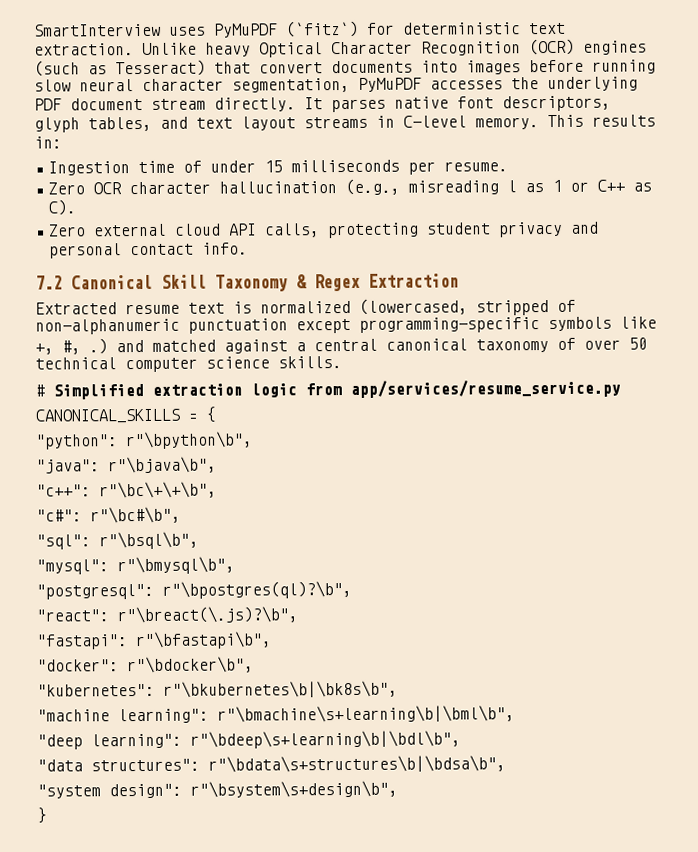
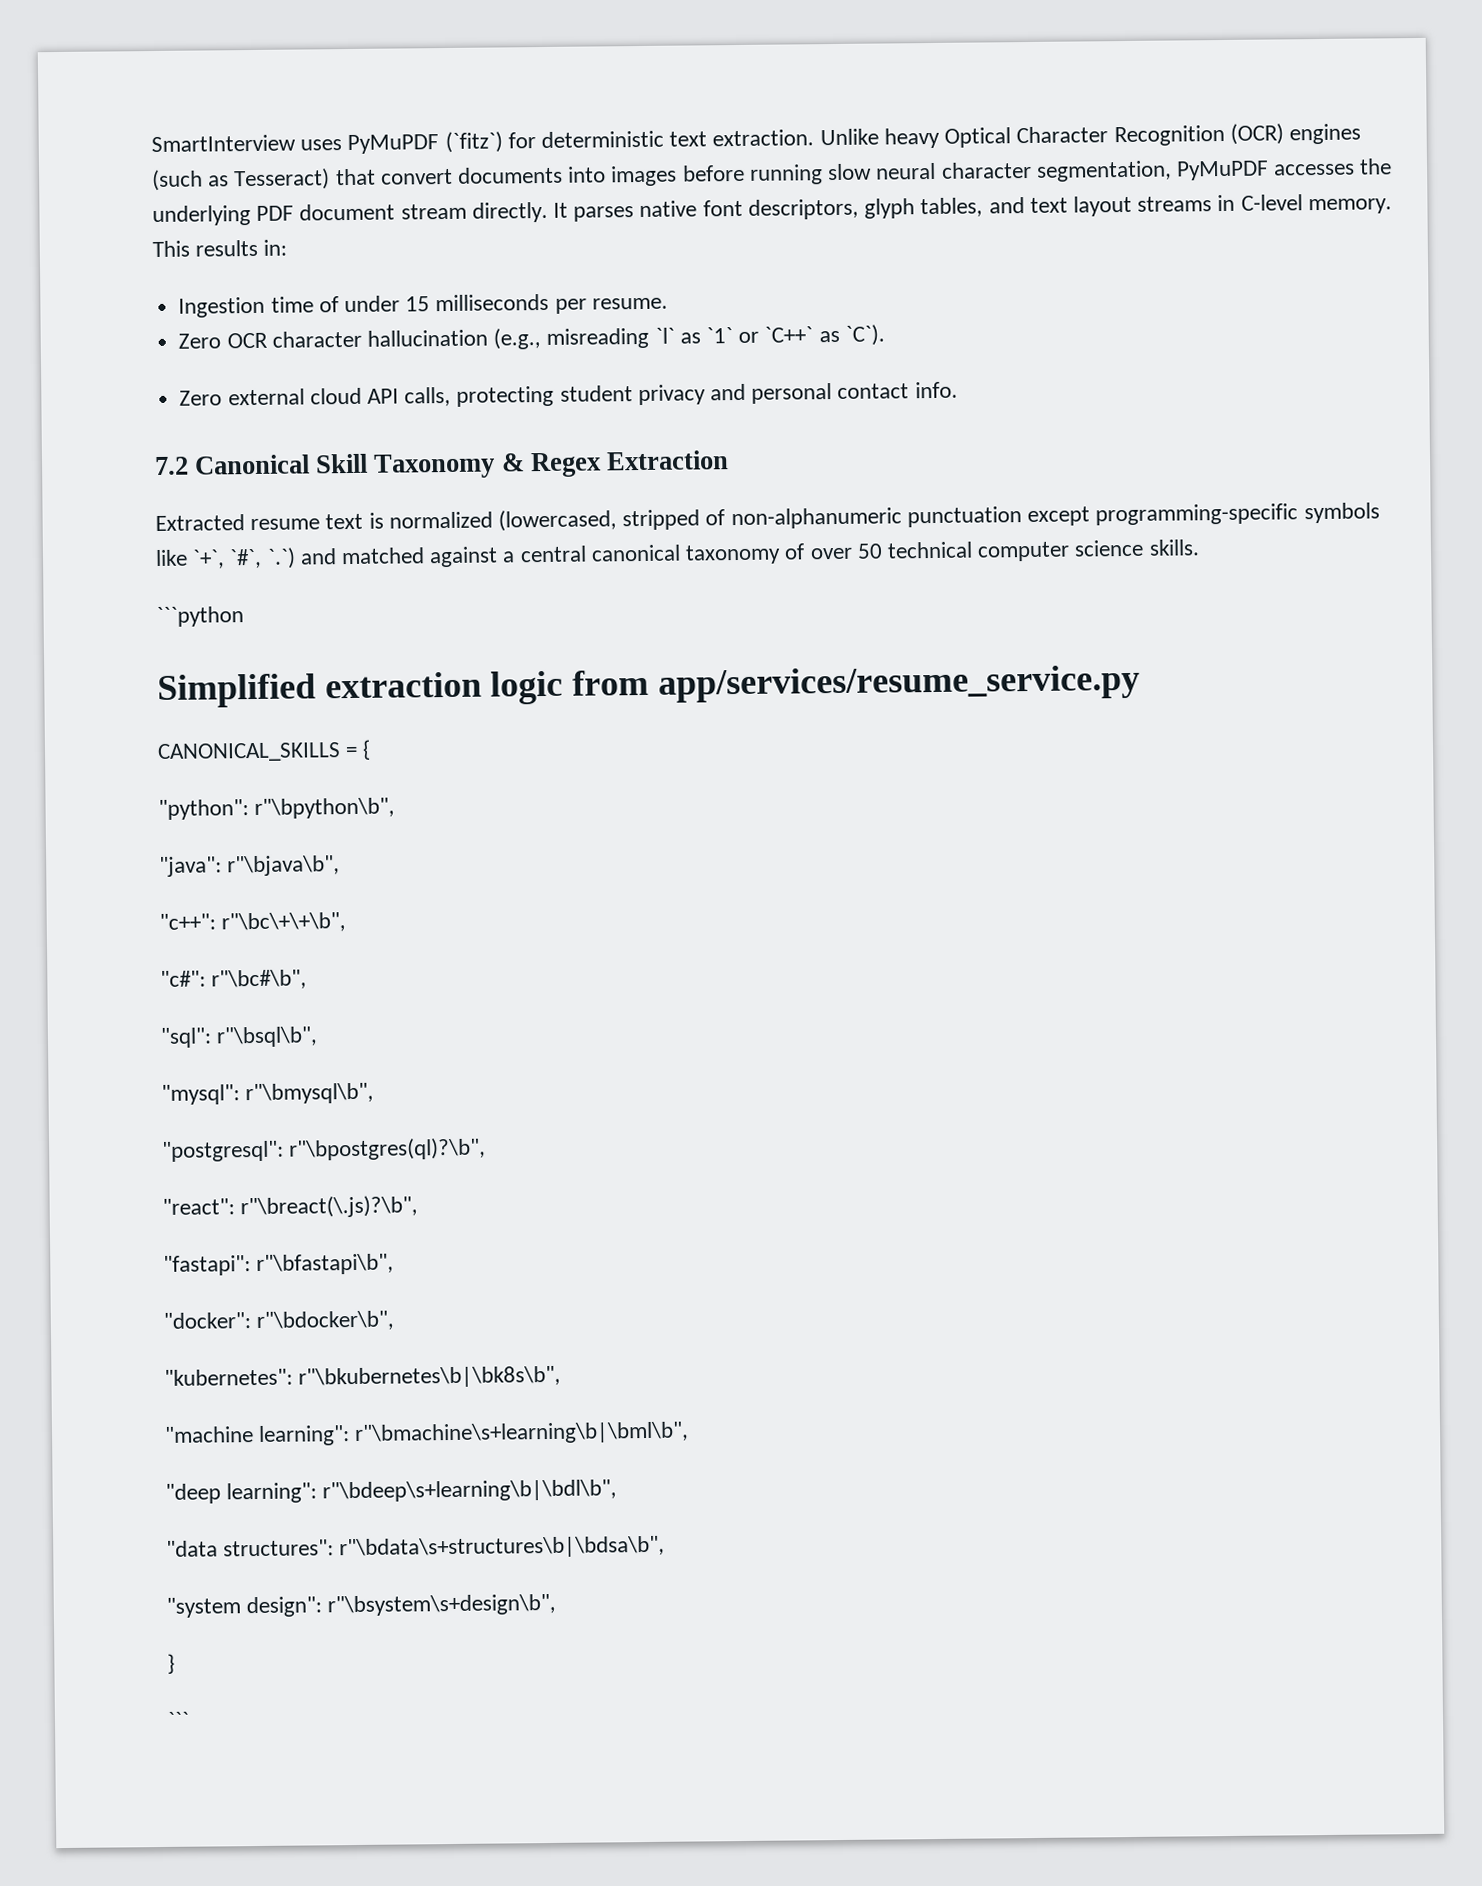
[507,179,653,193] [48,199,77,216] l as 1 or C++ as C). -> [654,324,885,346] `l` as `1` or `C++` as `C`).
[35,338,108,355] +, #, .) -> [192,547,296,569] `+`, `#`, `.`)
[35,384,45,397] # -> [156,606,244,627] ```python //
(47, 815) none -> [167,1711,190,1728] // ```

